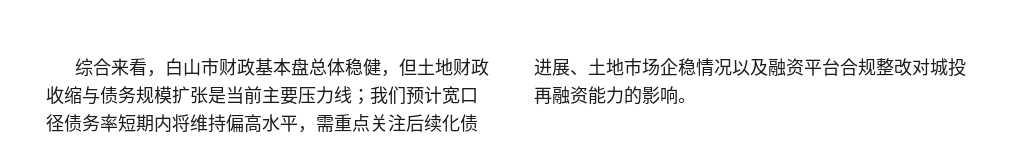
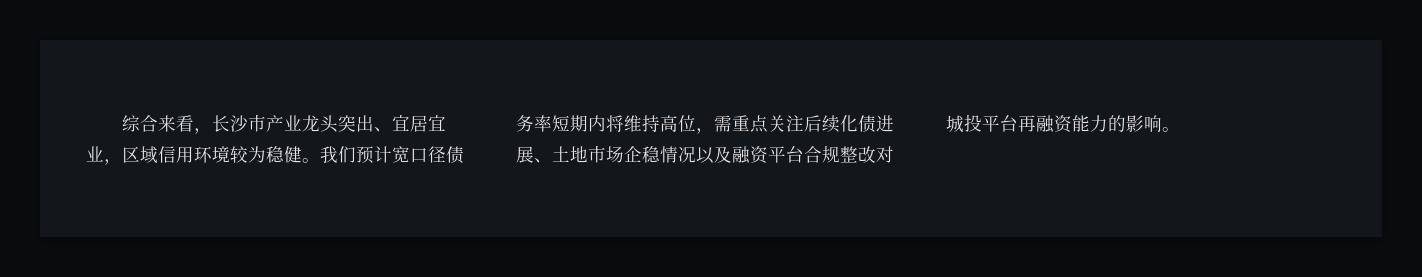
[164,58,489,77] [46,86,370,105] 白山市财政基本盘总体稳健，但土地财政收缩与债务规模扩张是当前主要压力线； -> [212,114,447,133] [86,146,320,165] 长沙市产业龙头突出、宜居宜业，区域信用环境较为稳健。
[226,114,298,133] 偏高水平 -> [660,115,696,132] 高位
(966, 67) none -> [982,115,1018,132] 平台

